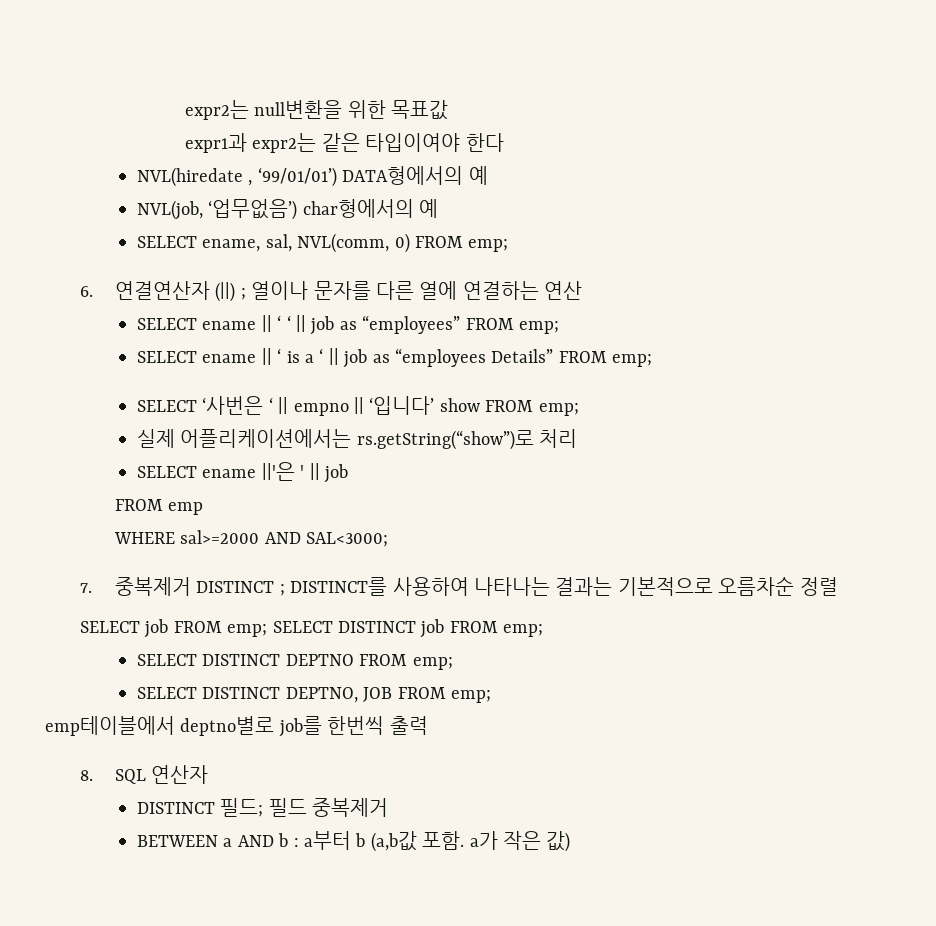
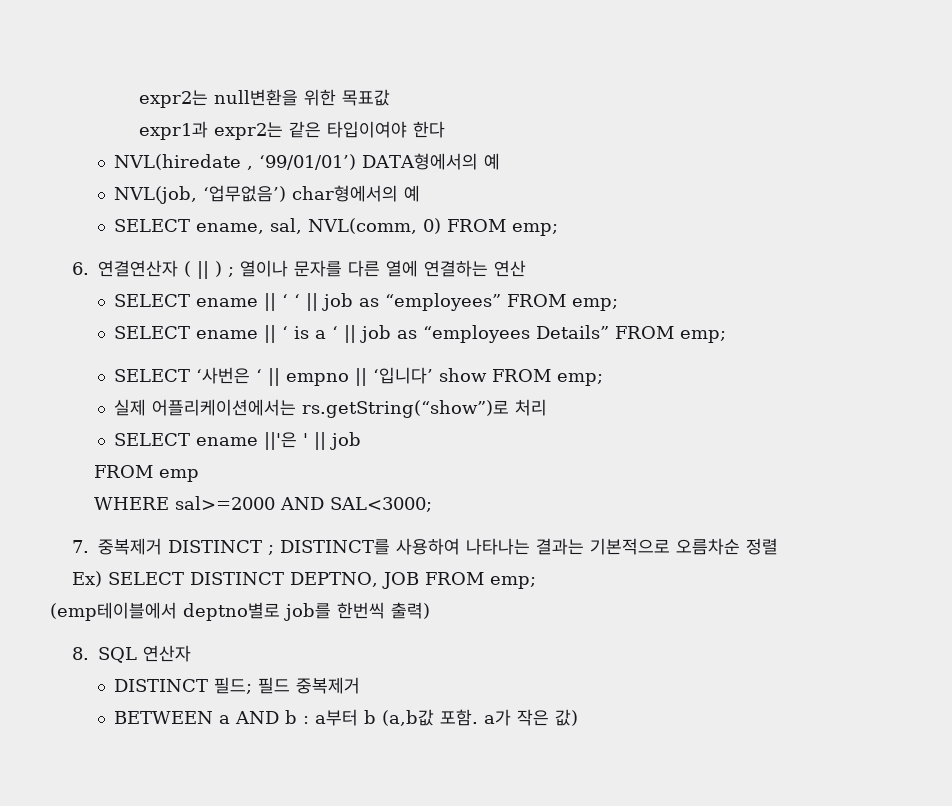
[215,282,236,302] (||) -> [184,261,223,279] ( || )
[79,619,544,638] [136,654,453,670] SELECT job FROM emp; SELECT DISTINCT job FROM emp; // SELECT DISTINCT DEPTNO FROM emp; // -> [72,571,103,587] Ex)
[45,716,175,736] emp테이블에서 -> [50,602,177,621] (emp테이블에서
[389,716,428,735] 출력 -> [391,602,430,619] 출력)

